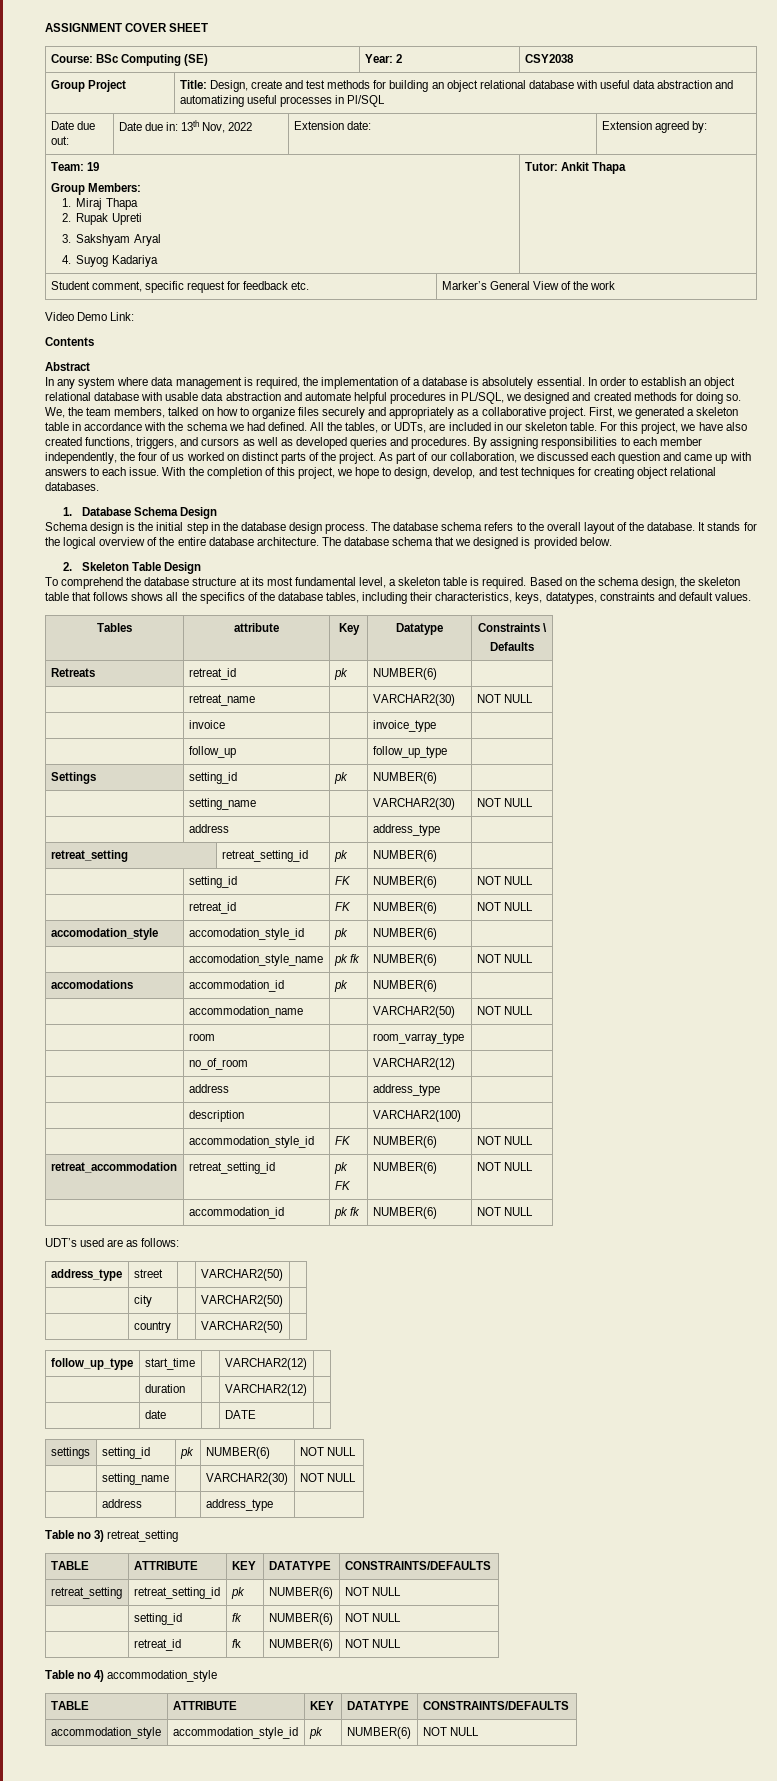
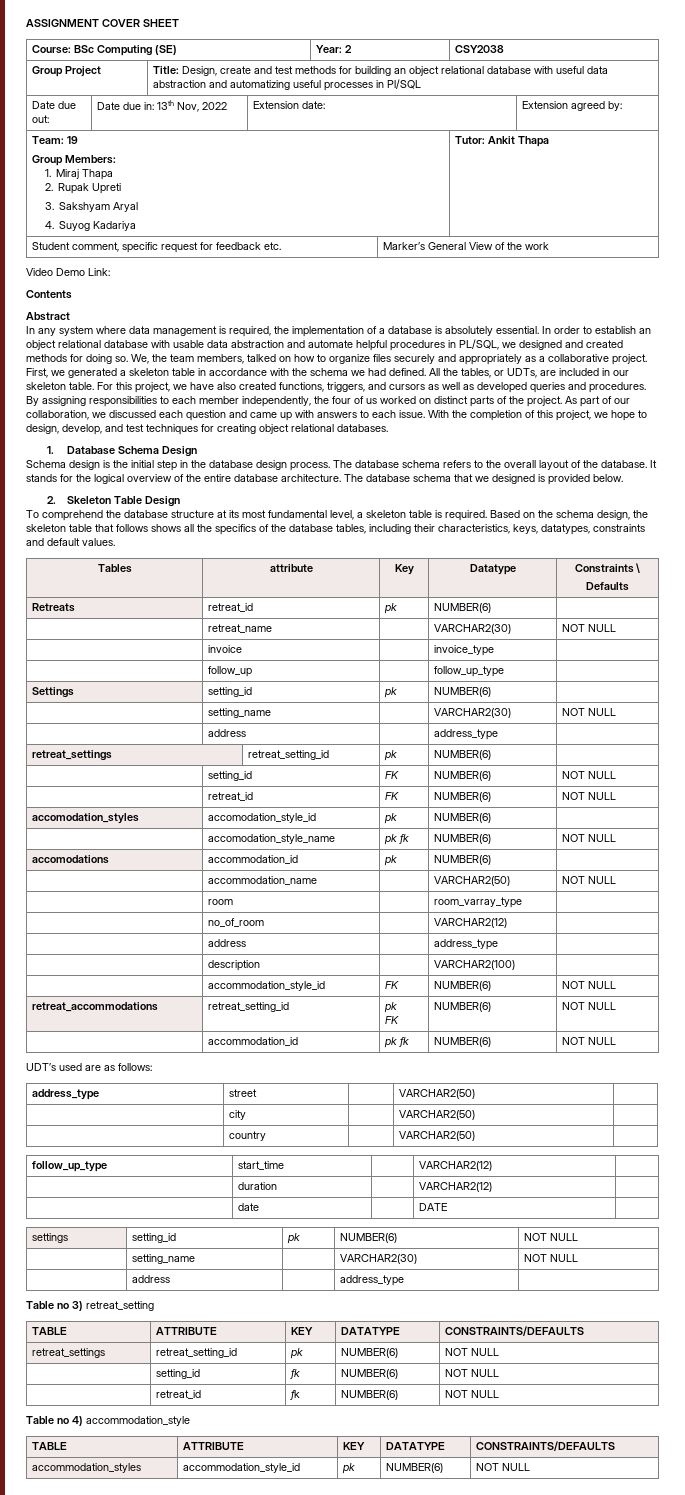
[50,850,128,862] retreat_setting -> [32,750,113,761] retreat_settings
[50,928,158,940] accomodation_style -> [32,813,140,824] accomodation_styles
[50,1162,177,1173] retreat_accommodation -> [32,1002,159,1012] retreat_accommodations
[50,1587,122,1599] retreat_setting -> [32,1348,106,1358] retreat_settings
[50,1727,161,1739] accommodation_style -> [32,1463,142,1473] accommodation_styles

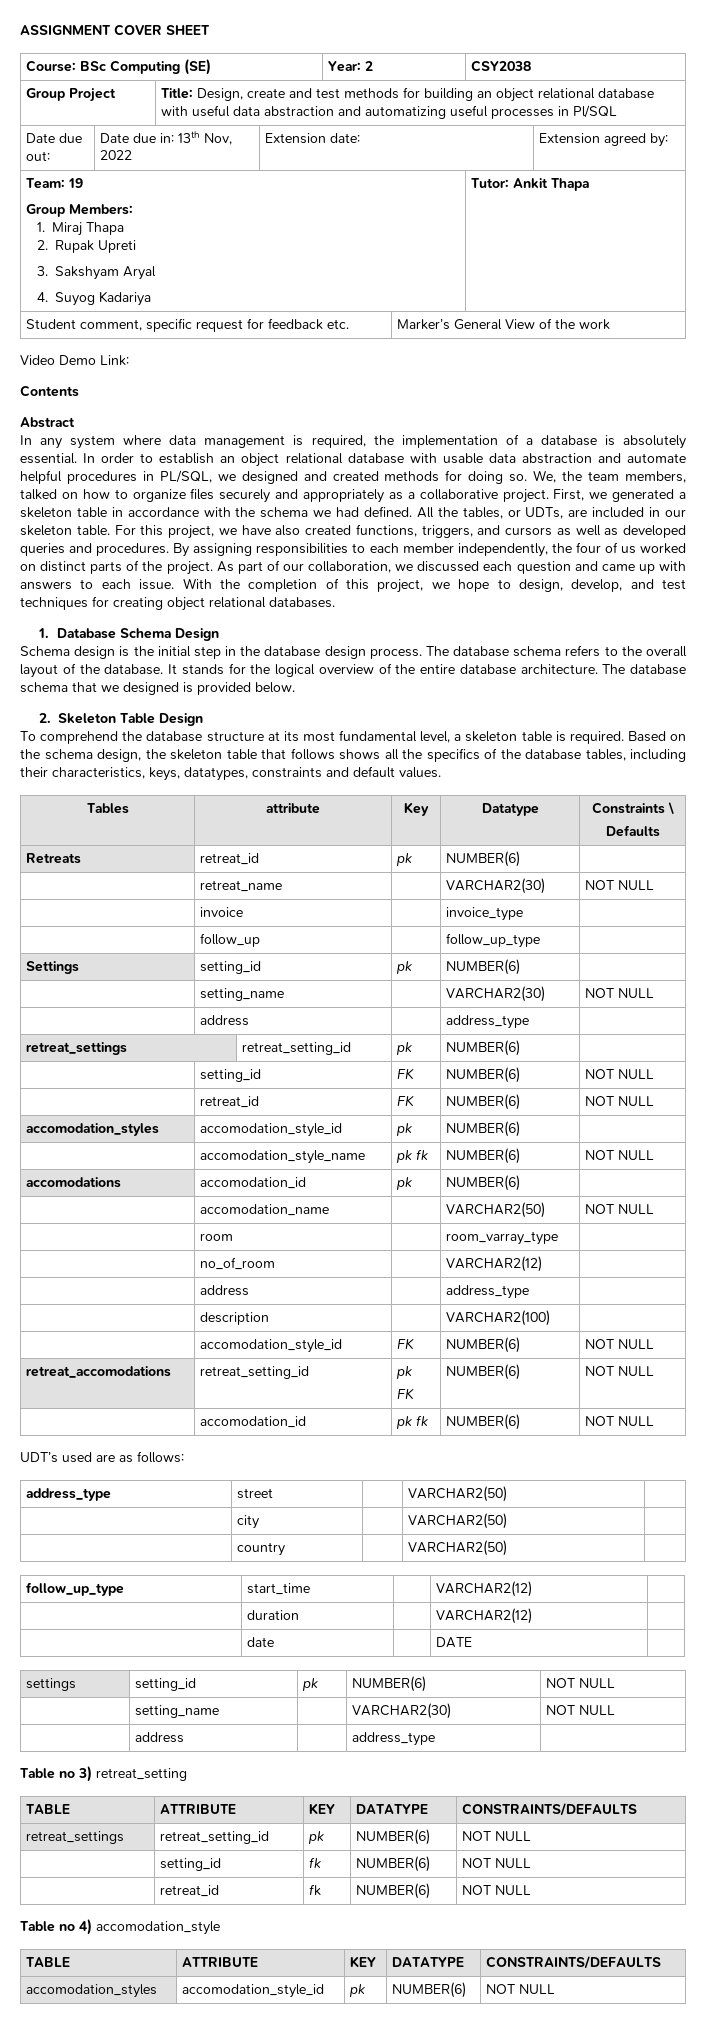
[208,855,299,864] [384,855,398,866] [434,855,492,865] [208,876,318,885] accommodation_id | pk | NUMBER(6) | // | accommodation_name -> [199,1177,306,1189] [395,1177,412,1190] [445,1175,520,1191] [199,1204,329,1216] accomodation_id | pk | NUMBER(6) | // | accomodation_name
[208,981,326,991] [385,981,400,989] [434,981,492,991] [562,981,617,989] [32,1002,159,1012] accommodation_style_id | FK | NUMBER(6) | NOT NULL // retreat_accommodations -> [199,1339,342,1353] [396,1339,414,1349] [445,1337,520,1353] [584,1339,654,1349] [25,1366,171,1378] accomodation_style_id | FK | NUMBER(6) | NOT NULL // retreat_accomodations
[208,1037,299,1046] accommodation_id -> [199,1416,306,1428] accomodation_id
[86,1416,190,1426] [32,1442,68,1450] [183,1442,245,1450] [343,1442,366,1450] [386,1442,446,1450] [476,1441,616,1451] [32,1463,142,1473] [183,1463,301,1473] accommodation_style // TABLE | ATTRIBUTE | KEY | DATATYPE | CONSTRAINTS/DEFAULTS // accommodation_styles | accommodation_style_id -> [96,1921,220,1935] [25,1957,70,1967] [181,1957,258,1967] [349,1956,376,1968] [391,1957,464,1967] [485,1956,661,1969] [25,1984,157,1998] [181,1984,324,1998] accomodation_style // TABLE | ATTRIBUTE | KEY | DATATYPE | CONSTRAINTS/DEFAULTS // accomodation_styles | accomodation_style_id

